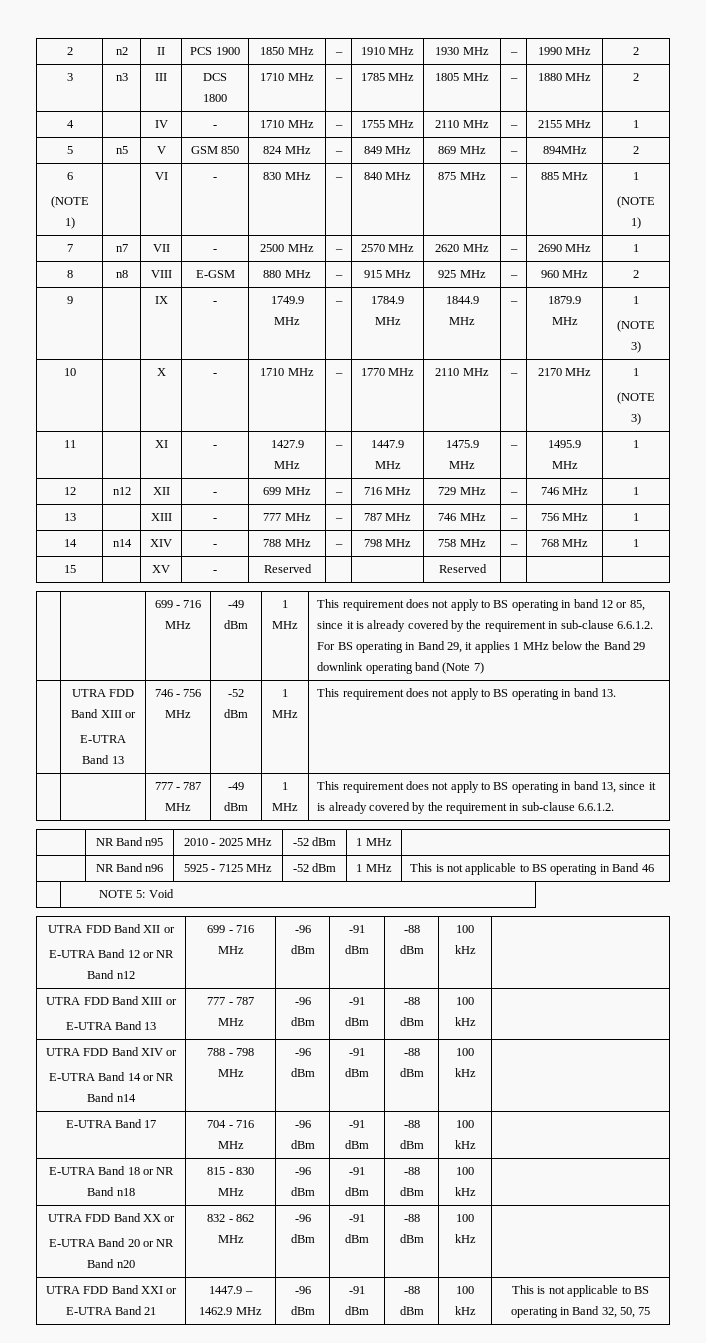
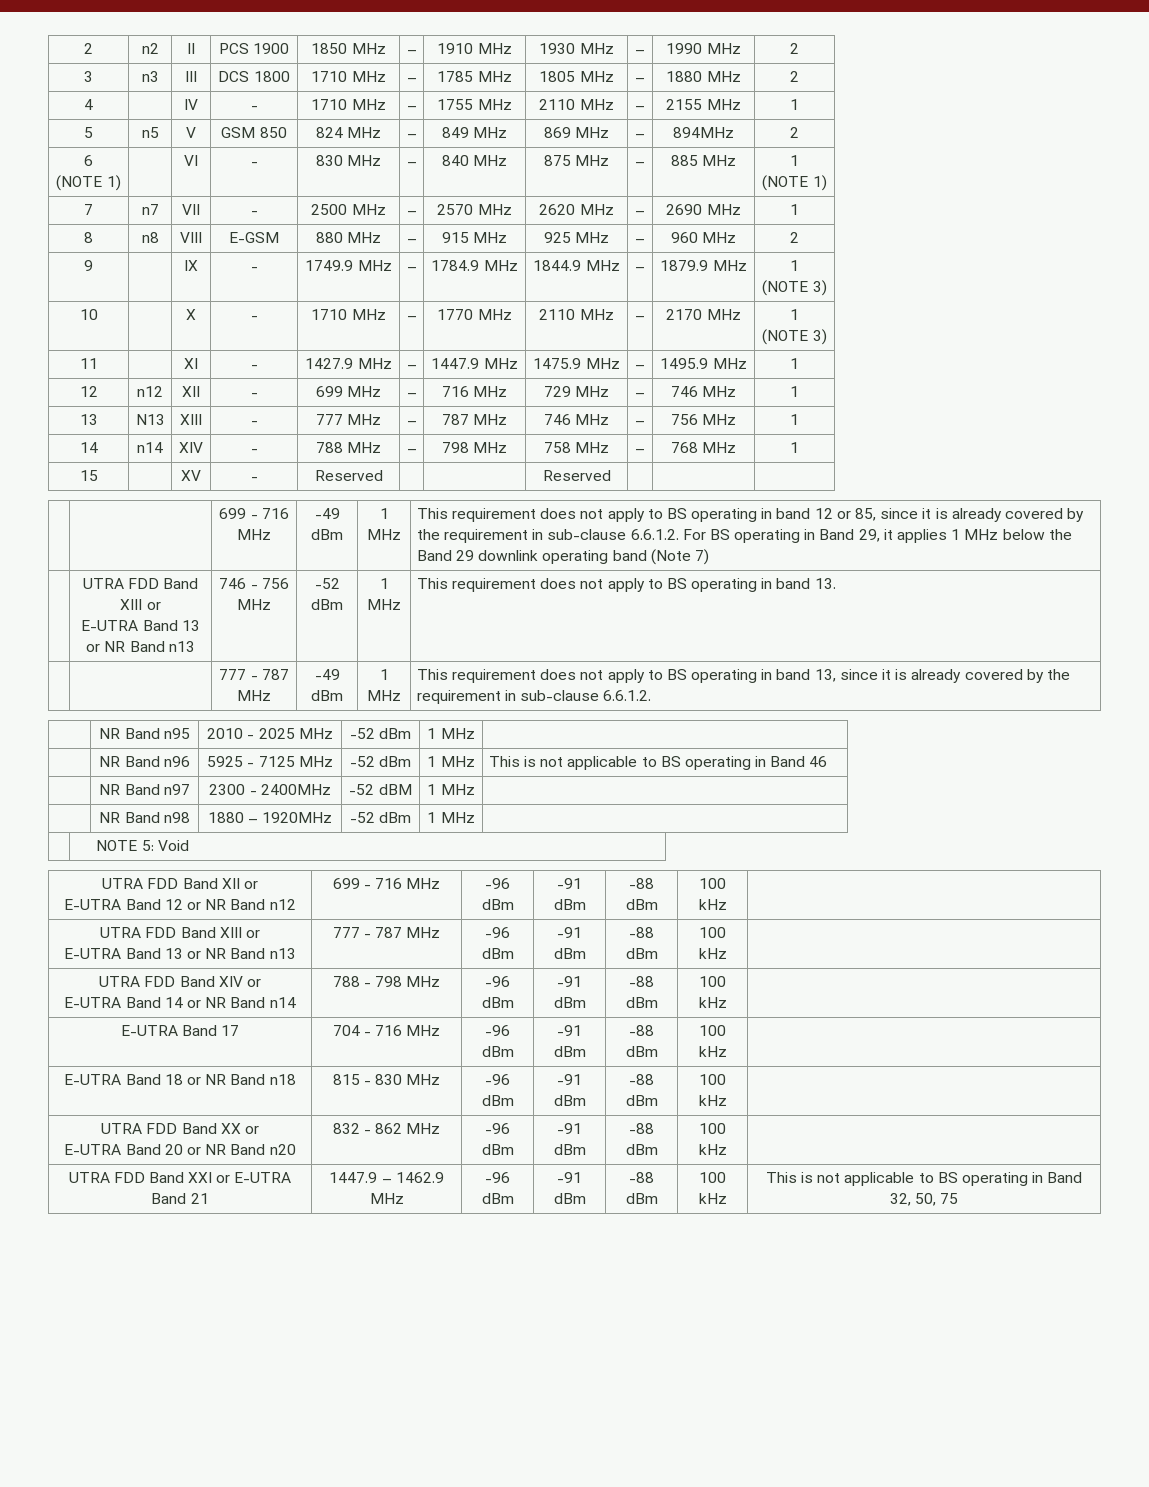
(76, 517) none -> [135,414,165,425] N13
(124, 760) none -> [86,641,195,652] or NR Band n13
(654, 868) none -> [99,784,190,795] [209,784,331,795] [349,784,412,795] [427,784,475,795] [99,812,190,823] [207,812,333,823] [349,812,412,823] [427,812,475,823] // | NR Band n97 | 2300 - 2400MHz | -52 dBM | 1 MHz | // | NR Band n98 | 1880 – 1920MHz | -52 dBm | 1 MHz |
(157, 1026) none -> [187,948,296,959] or NR Band n13

